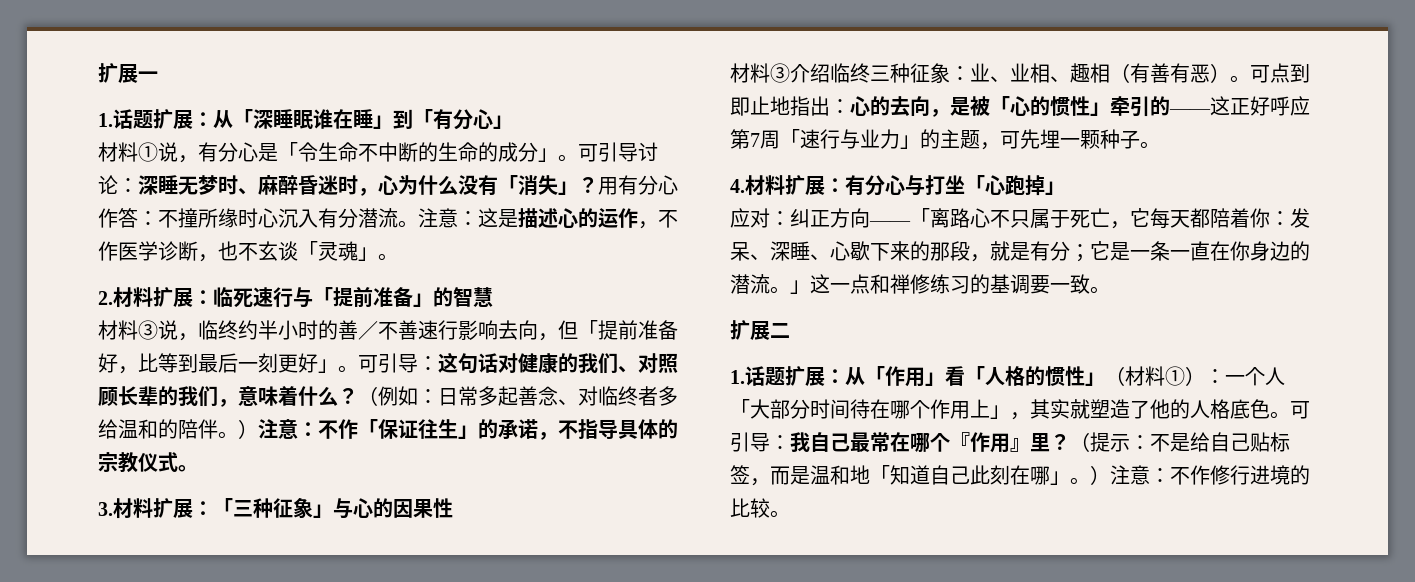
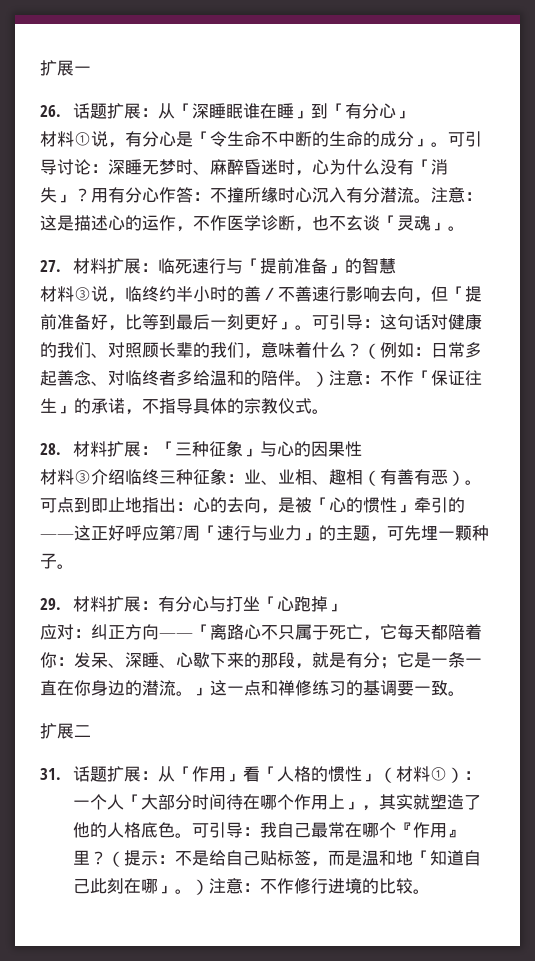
[98,113,113,127] 1. -> [40,105,61,117] 26.
[98,291,113,305] 2. -> [40,260,61,272] 27.
[98,502,113,516] 3. -> [40,443,61,455] 28.
[730,179,745,193] 4. -> [40,598,61,610] 29.
[730,370,745,384] 1. -> [40,768,61,780] 31.

